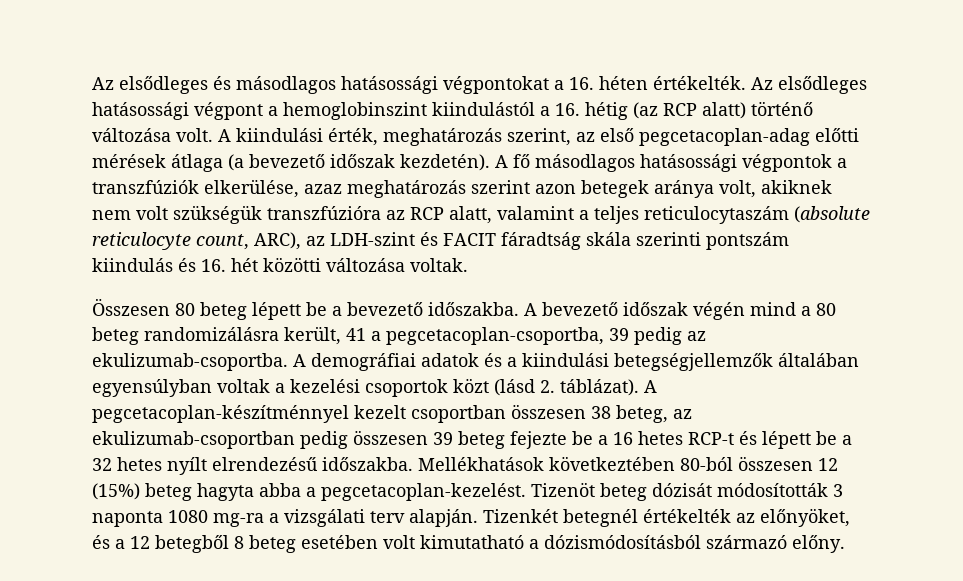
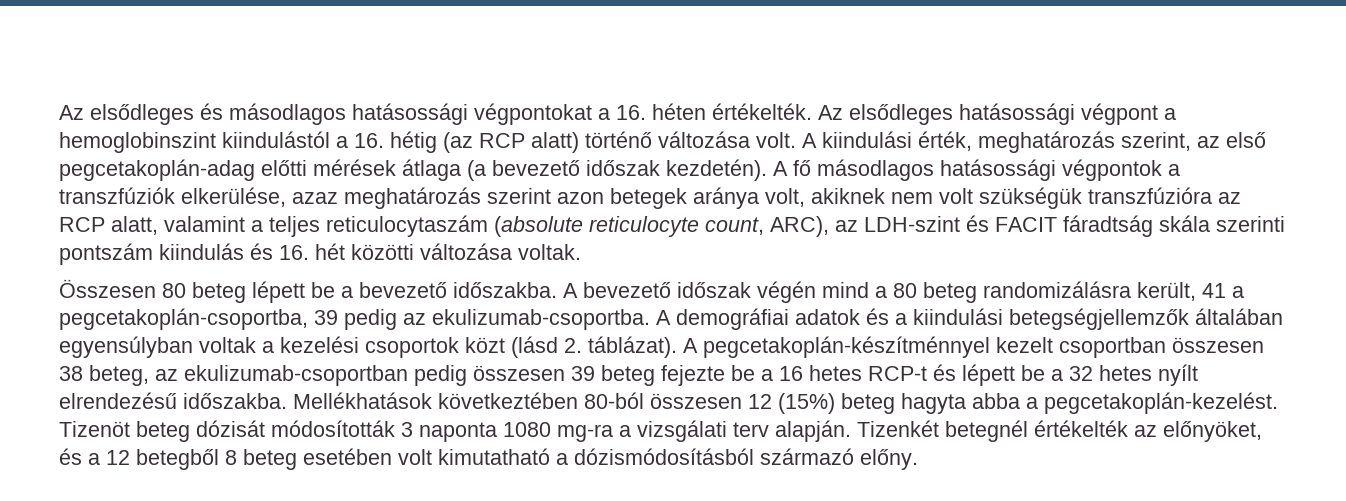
[639,128,810,146] pegcetacoplan-adag -> [59,159,255,181] pegcetakoplán-adag
[386,327,604,345] pegcetacoplan-csoportba, -> [59,308,308,330] pegcetakoplán-csoportba,
[92,405,349,423] pegcetacoplan-készítménnyel -> [703,336,990,358] pegcetakoplán-készítménnyel
[321,483,526,501] pegcetacoplan-kezelést. -> [1044,392,1278,414] pegcetakoplán-kezelést.

